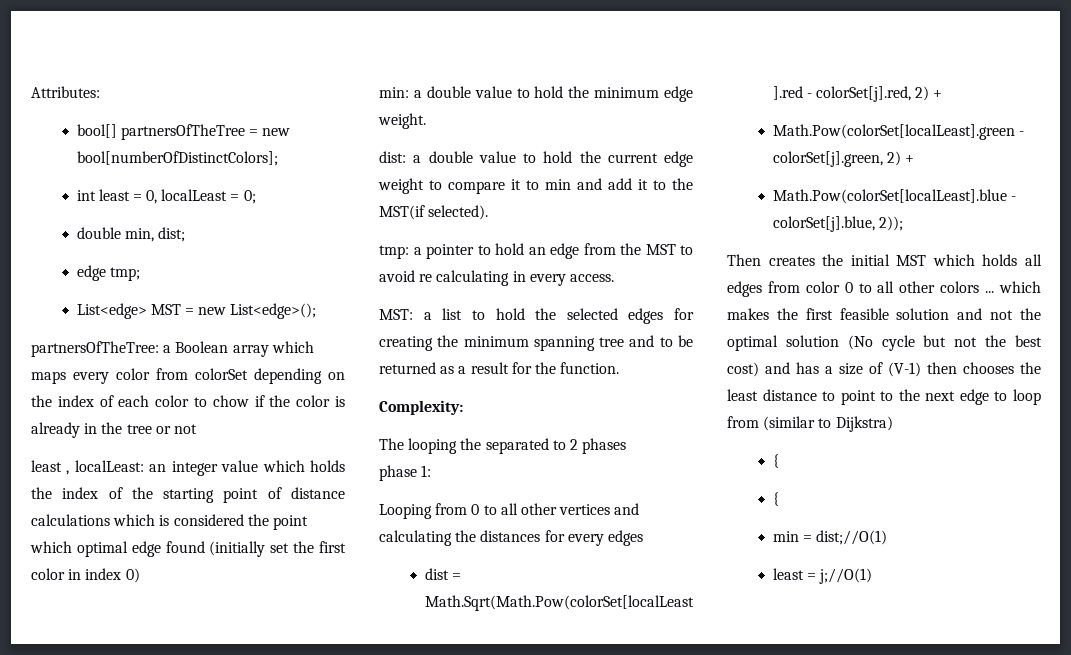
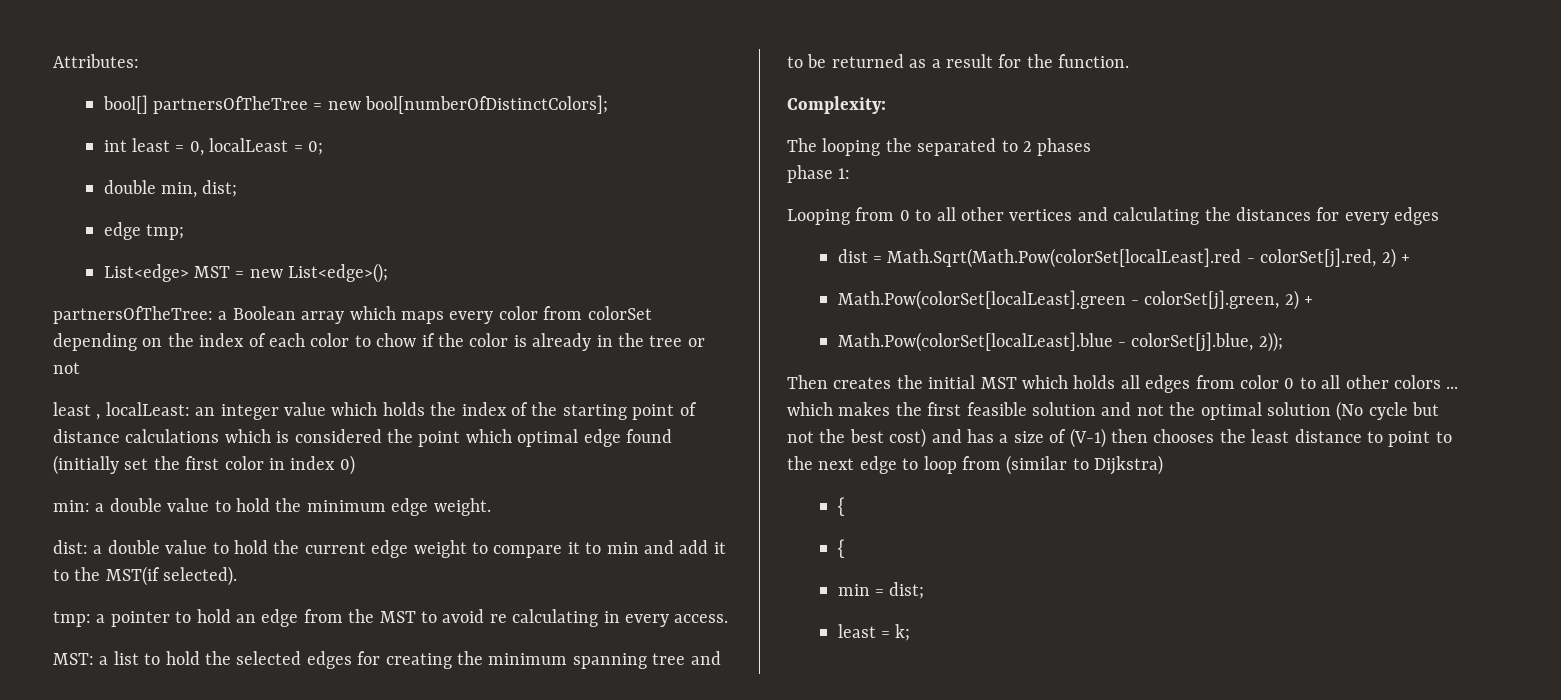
[815,530,887,545] [772,568,872,584] dist;//O(1) // least = j;//O(1) -> [889,582,925,599] [837,624,911,641] dist; // least = k;

